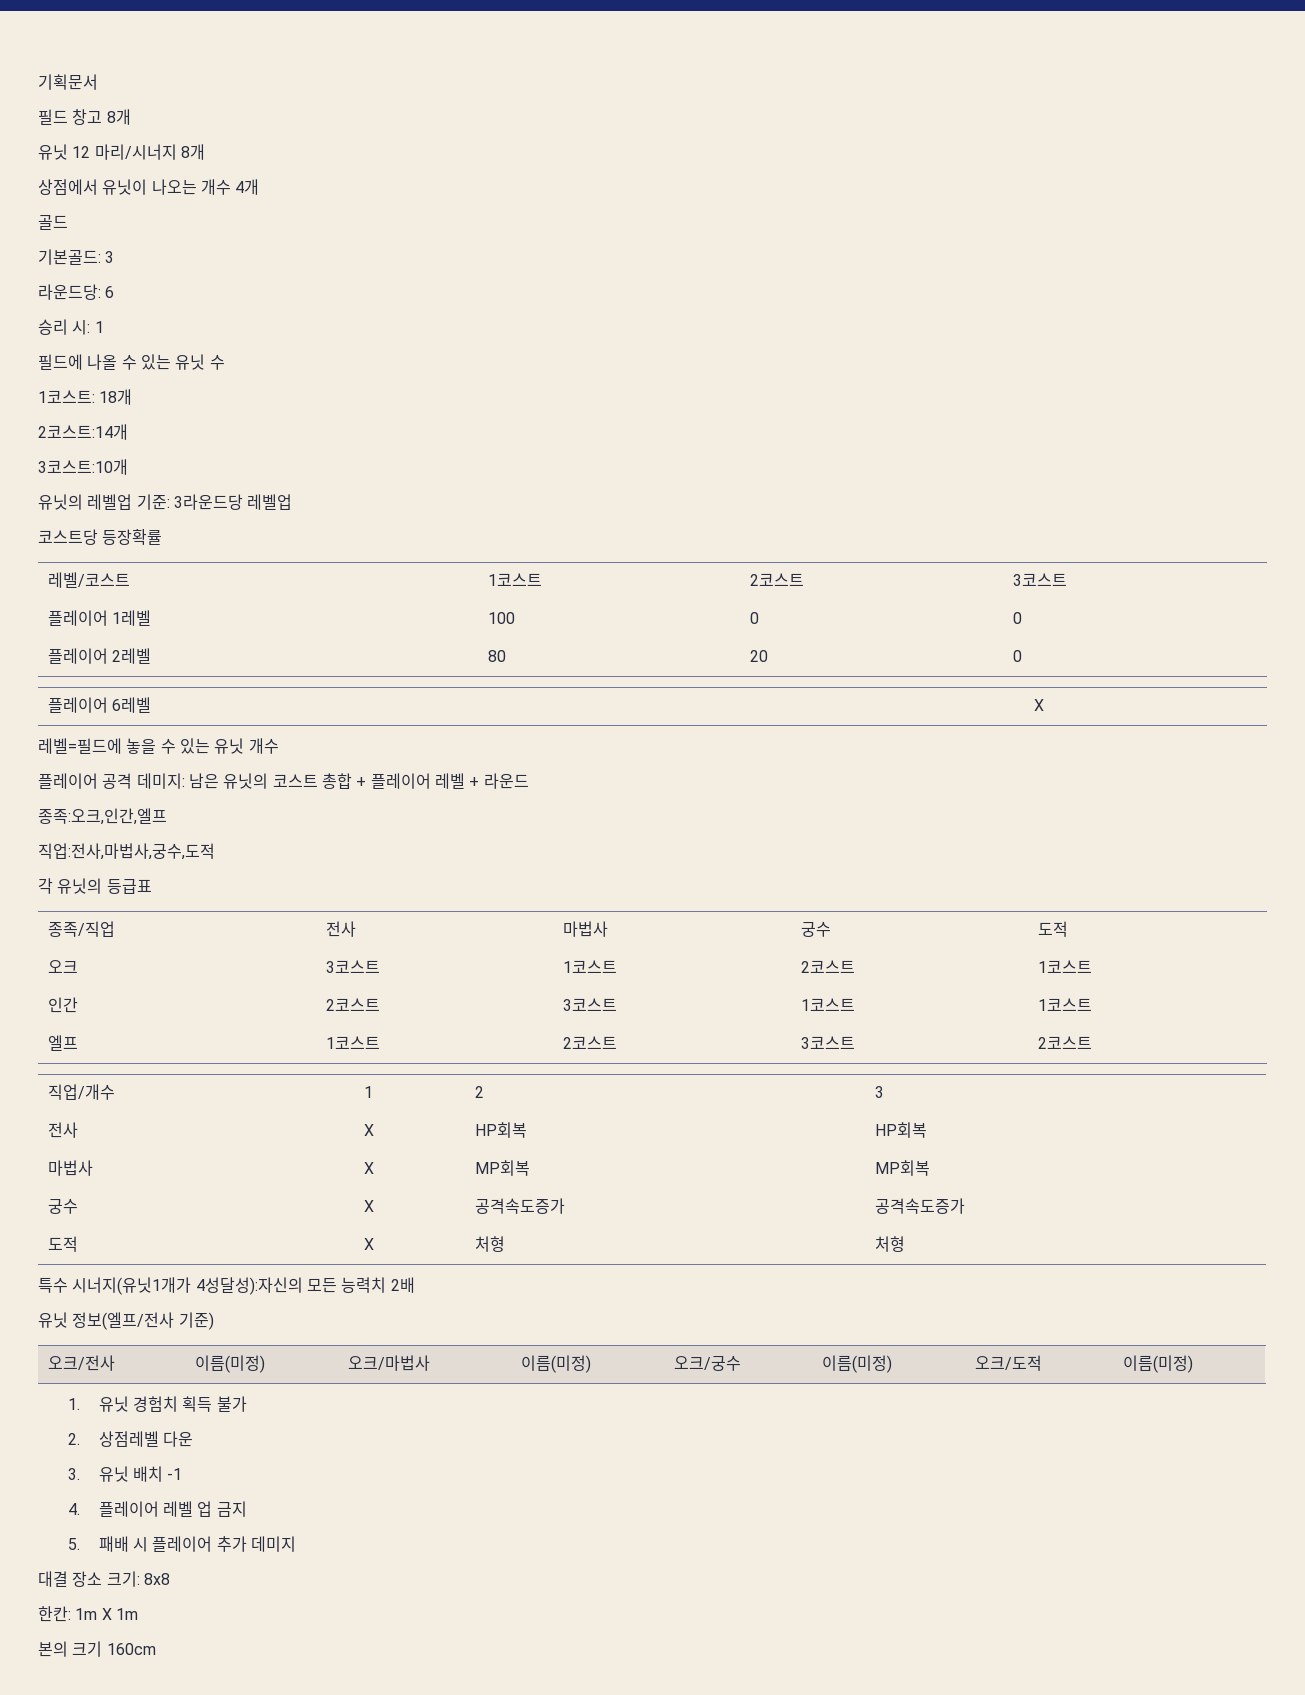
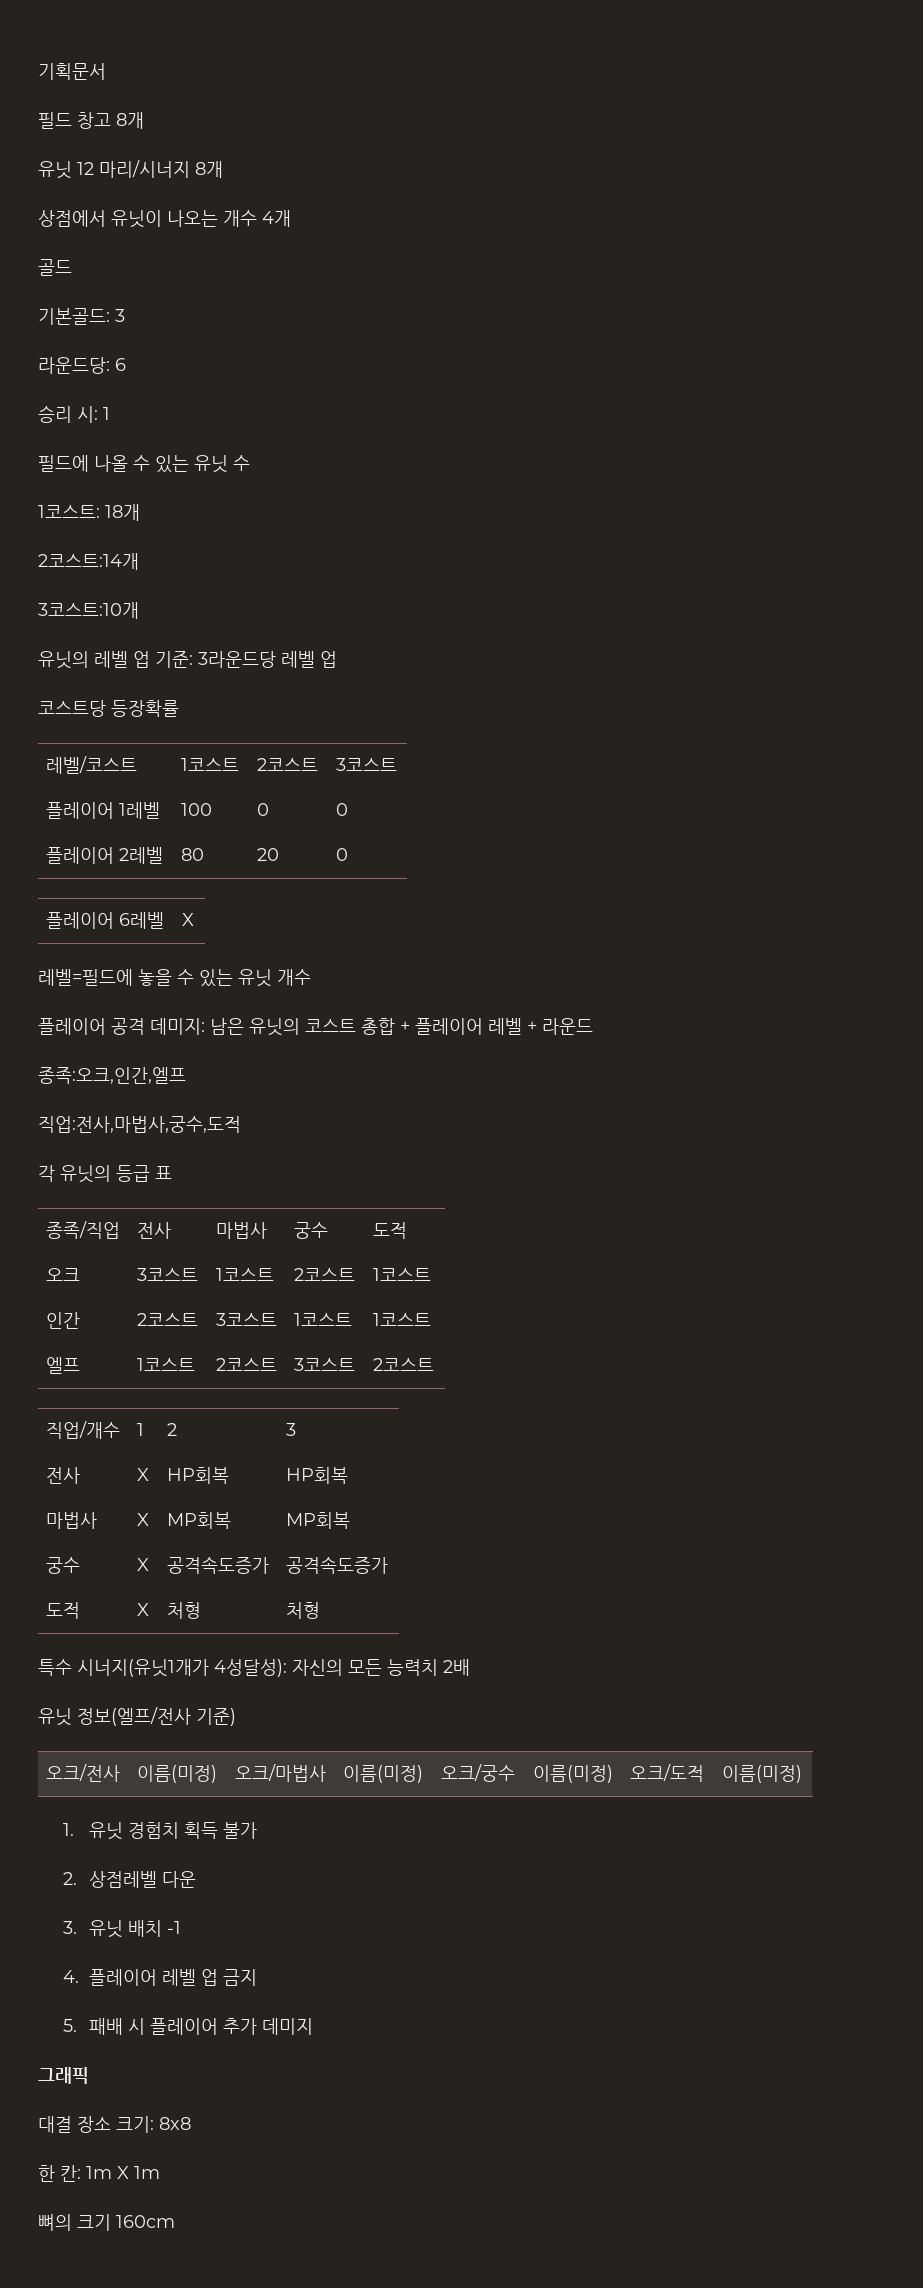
[87,494,293,510] 레벨업 기준: 3라운드당 레벨업 -> [94,651,337,668] 레벨 업 기준: 3라운드당 레벨 업
[106,879,152,894] 등급표 -> [116,1165,172,1182] 등급 표
[195,1277,303,1295] 4성달성):자신의 -> [214,1659,343,1677] 4성달성): 자신의
(297, 1544) none -> [38,2067,89,2084] // 그래픽
[38,1606,71,1622] 한칸: -> [38,2165,81,2182] 한 칸:
[38,1641,68,1657] 본의 -> [38,2214,72,2231] 뼈의

